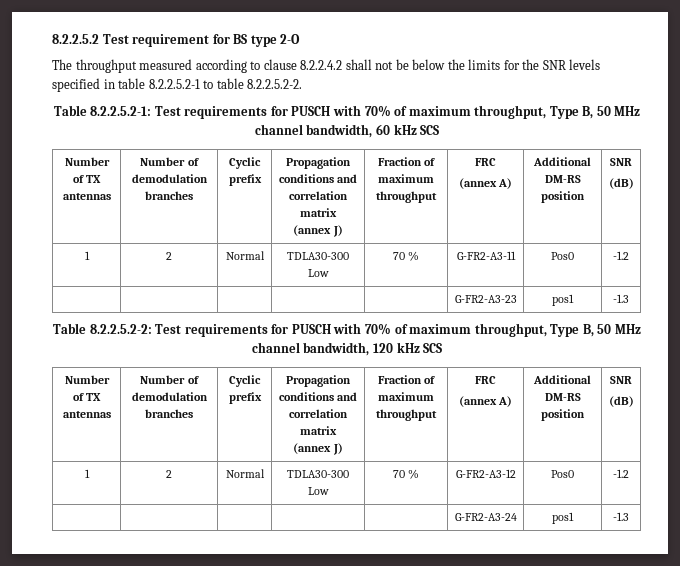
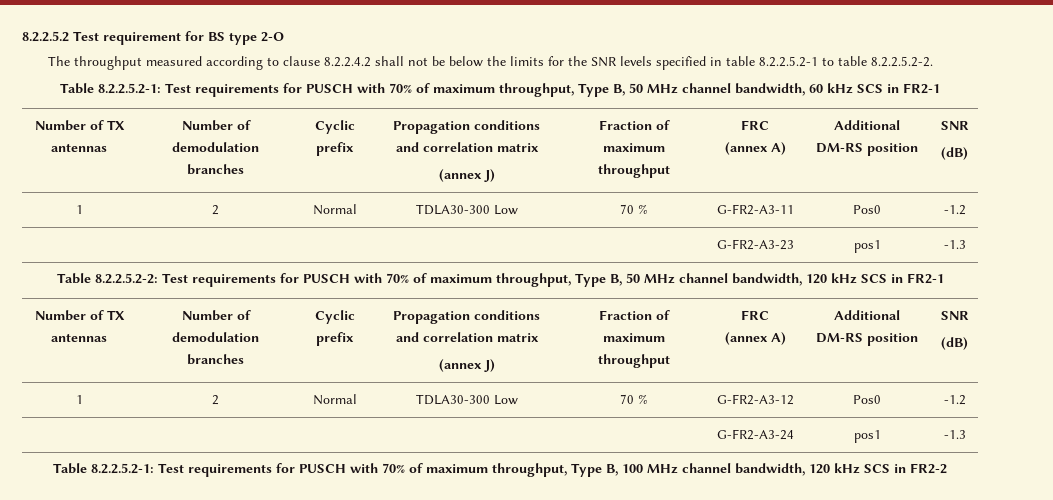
(440, 130) none -> [887,83,940,94] in FR2-1
(443, 348) none -> [890,273,944,284] in FR2-1
(629, 516) none -> [53,463,947,477] // Table 8.2.2.5.2-1: Test requirements for PUSCH with 70% of maximum throughput, Type B, 100 MHz channel bandwidth, 120 kHz SCS in FR2-2

